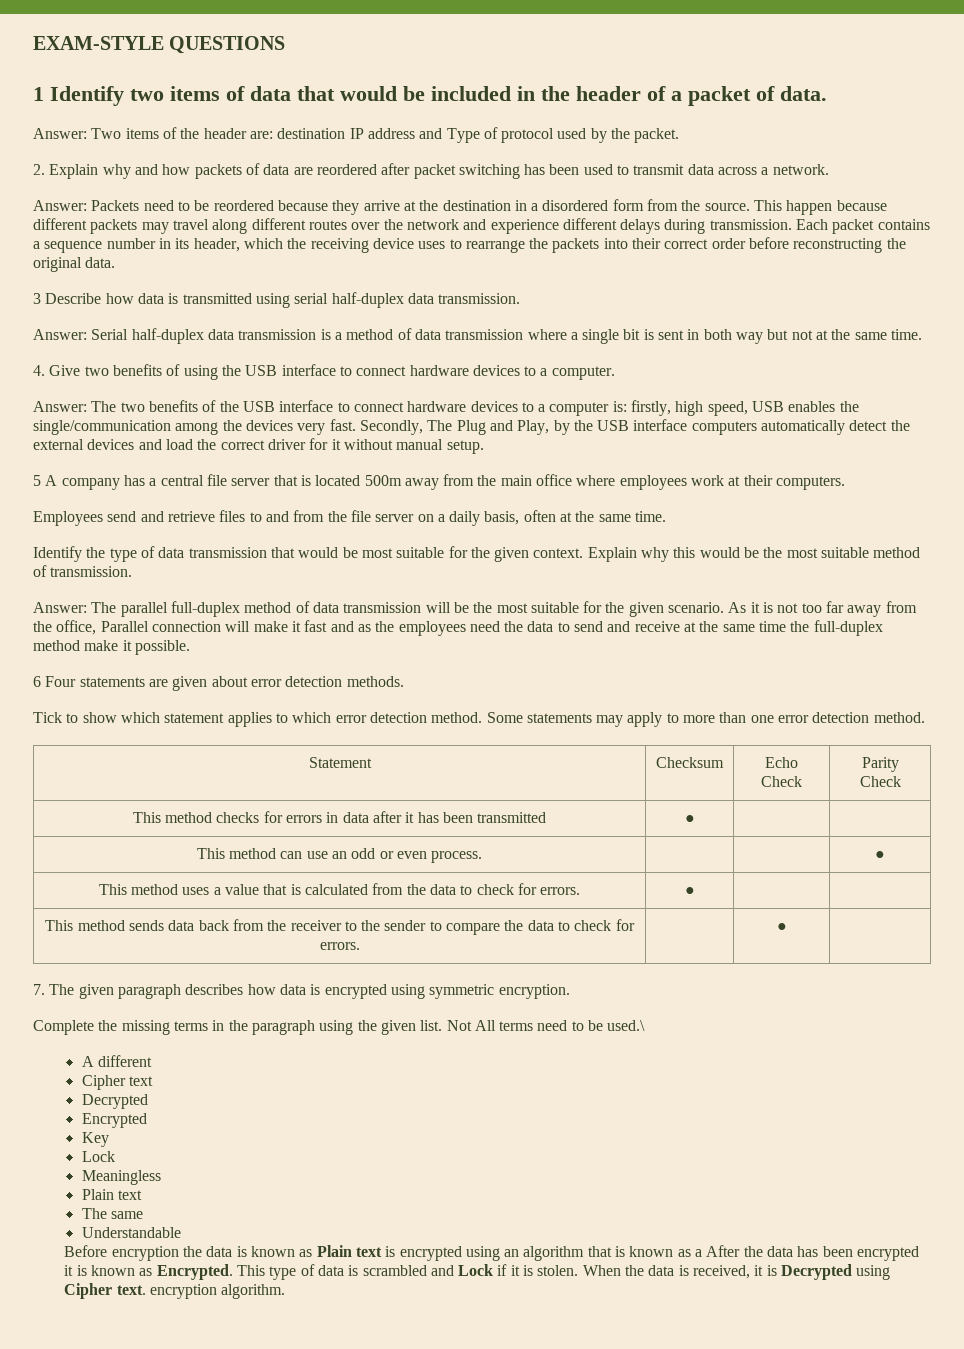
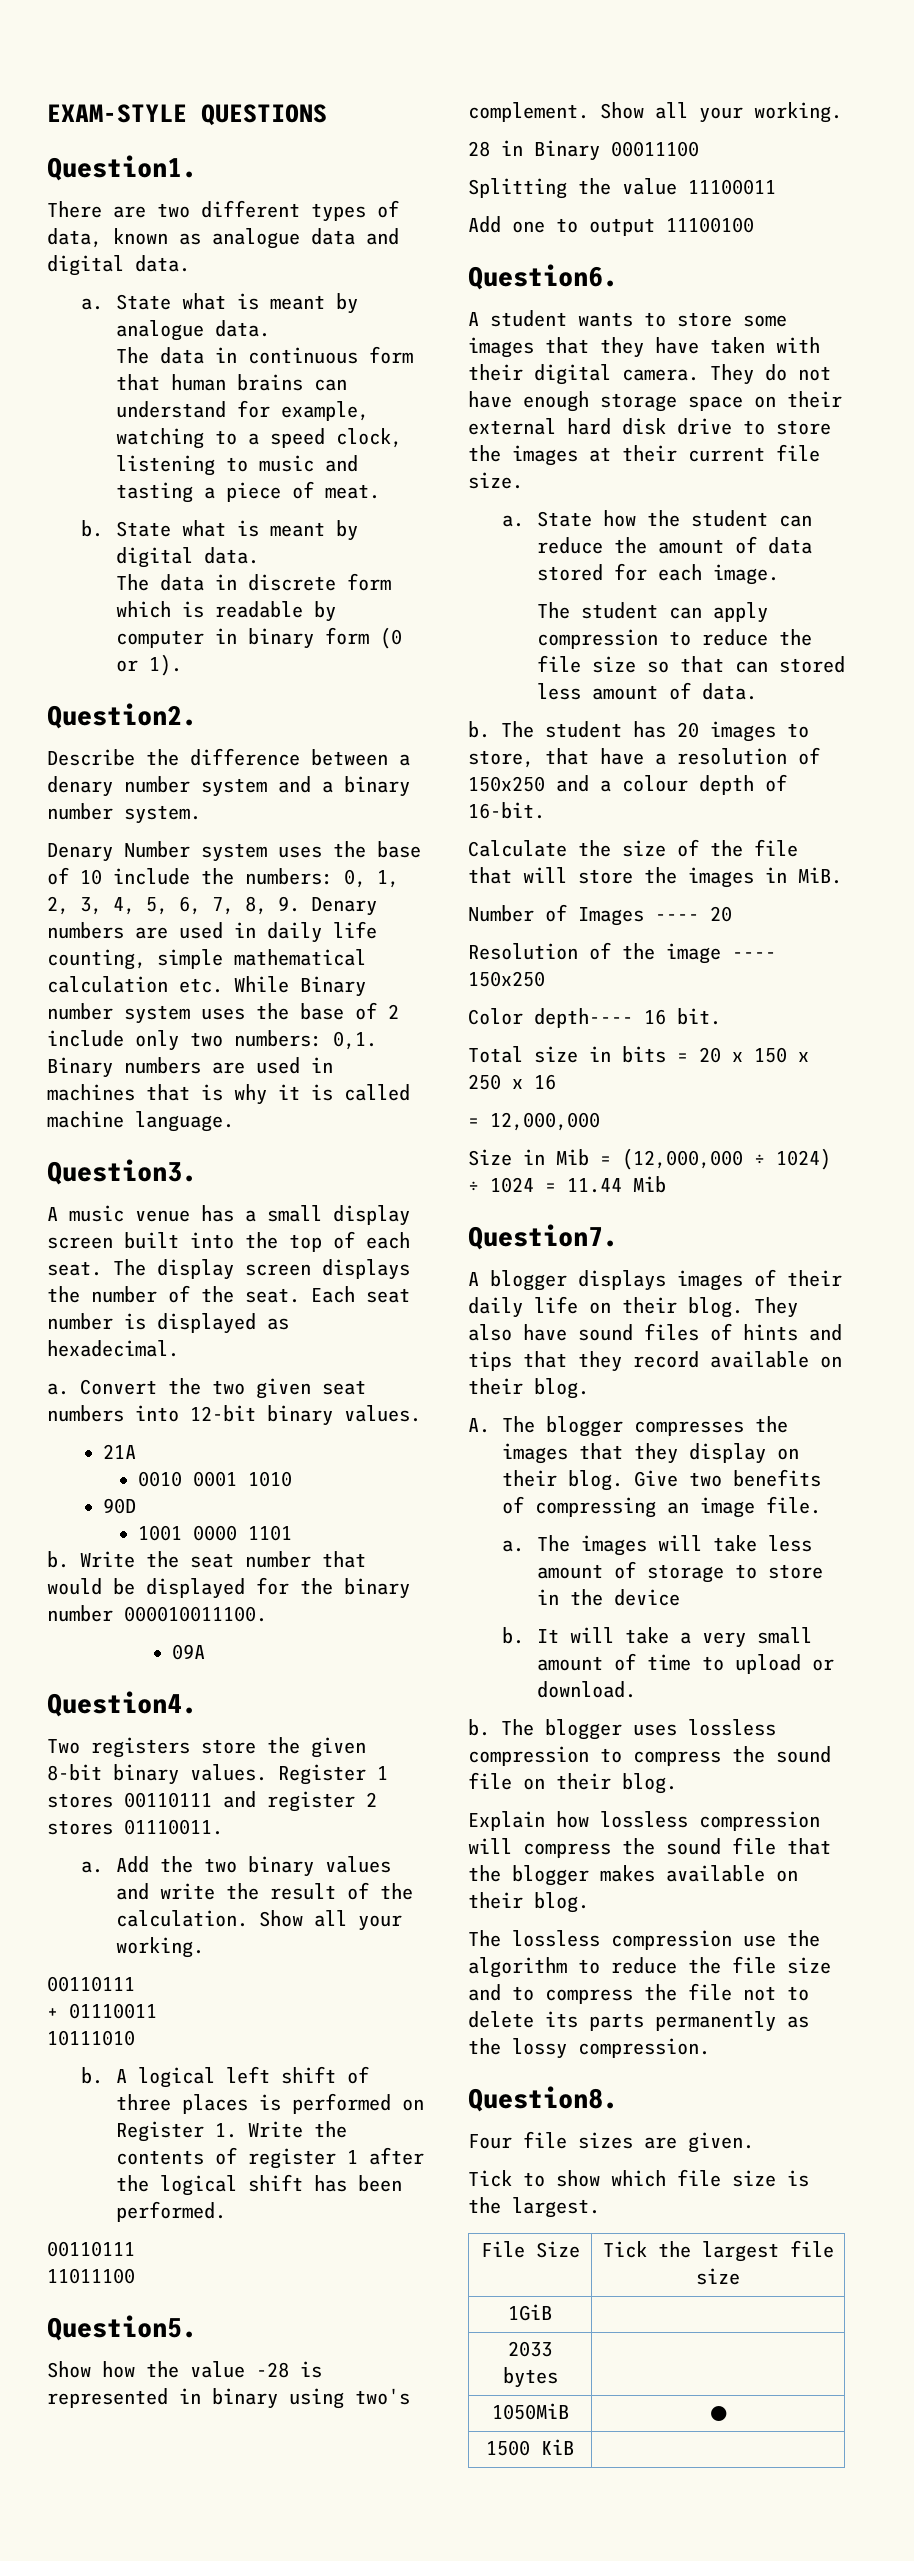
[33,86,827,106] [33,127,680,143] [33,163,829,179] [33,199,887,215] [33,218,930,234] [33,237,906,253] [33,257,116,272] [33,292,521,308] [33,328,923,344] [33,364,615,380] [33,400,859,416] [33,419,910,435] [33,438,484,454] [33,474,846,490] [33,510,667,526] [33,546,921,562] [33,565,133,577] [33,601,917,617] [33,620,883,636] [33,640,190,655] [33,676,404,691] [33,712,925,727] [308,757,372,768] [656,757,724,768] [765,757,798,768] [761,776,802,787] [861,757,899,772] [859,776,901,787] [132,811,547,823] [684,815,695,823] [196,848,483,863] [875,851,885,859] [98,883,581,895] [684,887,695,895] [45,919,635,935] [319,942,360,950] [776,923,787,931] [33,984,570,999] [33,1020,646,1035] [81,1055,153,1067] [81,1075,154,1090] [81,1094,148,1109] [81,1113,147,1128] [81,1132,109,1147] [81,1151,115,1162] [81,1170,161,1185] [81,1189,143,1200] [81,1208,144,1219] [81,1227,181,1238] [64,1245,919,1261] [64,1264,891,1280] [64,1283,286,1299] 1 Identify two items of data that would be included in the header of a packet of data. // Answer: Two items of the header are: destination IP address and Type of protocol used by the packet. // 2. Explain why and how packets of data are reordered after packet switching has been used to transmit data across a network. // Answer: Packets need to be reordered because they arrive at the destination in a disordered form from the source. This happen because different packets may travel along different routes over the network and experience different delays during transmission. Each packet contains a sequence number in its header, which the receiving device uses to rearrange the packets into their correct order before reconstructing the original data. // 3 Describe how data is transmitted using serial half-duplex data transmission. // Answer: Serial half-duplex data transmission is a method of data transmission where a single bit is sent in both way but not at the same time. // 4. Give two benefits of using the USB interface to connect hardware devices to a computer. // Answer: The two benefits of the USB interface to connect hardware devices to a computer is: firstly, high speed, USB enables the single/communication among the devices very fast. Secondly, The Plug and Play, by the USB interface computers automatically detect the external devices and load the correct driver for it without manual setup. // 5 A company has a central file server that is located 500m away from the main office where employees work at their computers. // Employees send and retrieve files to and from the file server on a daily basis, often at the same time. // Identify the type of data transmission that would be most suitable for the given context. Explain why this would be the most suitable method of transmission. // Answer: The parallel full-duplex method of data transmission will be the most suitable for the given scenario. As it is not too far away from the office, Parallel connection will make it fast and as the employees need the data to send and receive at the same time the full-duplex method make it possible. // 6 Four statements are given about error detection methods. // Tick to show which statement applies to which error detection method. Some statements may apply to more than one error detection method. // Statement | Checksum | Echo Check | Parity Check // This method checks for errors in data after it has been transmitted | ● | | // This method can use an odd or even process. | | | ● // This method uses a value that is calculated from the data to check for errors. | ● | | // This method sends data back from the receiver to the sender to compare the data to check for errors. | | ● | // 7. The given paragraph describes how data is encrypted using symmetric encryption. // Complete the missing terms in the paragraph using the given list. Not All terms need to be used.\ // A different // Cipher text // Decrypted // Encrypted // Key // Lock // Meaningless // Plain text // The same // Understandable // Before encryption the data is known as Plain text is encrypted using an algorithm that is known as a After the data has been encrypted it is known as Encrypted. This type of data is scrambled and Lock if it is stolen. When the data is received, it is Decrypted using Cipher text. encryption algorithm. -> [47,155,197,181] [47,200,399,222] [47,228,399,249] [47,255,190,276] [81,293,358,314] [115,320,270,341] [115,346,413,364] [115,374,347,391] [115,400,369,421] [115,428,402,449] [115,455,358,476] [115,481,380,503] [81,520,358,541] [115,547,259,568] [115,573,391,591] [115,601,336,622] [115,627,402,649] [115,654,182,676] [47,703,197,729] [47,748,410,766] [47,776,410,797] [47,803,201,824] [47,841,421,862] [47,867,399,888] [47,896,377,916] [47,921,377,943] [47,949,366,970] [47,976,366,997] [47,1002,399,1024] [47,1030,377,1051] [47,1057,333,1078] [47,1084,410,1105] [47,1111,234,1132] [47,1159,197,1185] [47,1205,410,1226] [47,1231,410,1252] [47,1259,410,1280] [47,1285,410,1303] [47,1313,289,1334] [47,1340,179,1357] [47,1378,366,1399] [47,1405,421,1426] [103,1444,137,1459] [137,1471,292,1487] [103,1498,137,1514] [137,1525,292,1541] [47,1551,366,1568] [47,1577,410,1599] [47,1605,267,1622] [172,1644,206,1660] [47,1691,197,1717] [47,1737,366,1758] [47,1764,388,1785] [47,1791,377,1812] [47,1819,223,1835] [81,1856,391,1877] [115,1882,413,1900] [115,1910,402,1931] [115,1937,204,1958] [47,1976,135,1992] [47,2003,157,2019] [47,2030,135,2046] [81,2066,369,2088] [115,2093,424,2114] [115,2121,347,2142] [115,2147,424,2169] [115,2174,402,2196] [115,2201,226,2222] [47,2241,135,2257] [47,2268,135,2284] [47,2315,197,2341] [47,2361,322,2378] [47,2388,410,2409] [468,102,842,123] [468,140,699,161] [468,178,776,199] [468,216,754,236] [468,264,618,290] [468,310,787,327] [468,337,820,358] [468,364,831,385] [468,391,842,412] [468,418,831,435] [468,444,820,466] [468,472,523,489] [502,510,812,527] [536,536,812,554] [536,563,779,585] [536,602,768,623] [536,629,812,649] [536,655,845,673] [536,682,757,700] [468,721,809,742] [468,747,820,768] [468,774,787,795] [468,802,545,819] [468,839,798,857] [468,867,842,888] [468,904,732,926] [468,942,776,964] [468,971,545,987] [468,1008,721,1028] [468,1046,809,1063] [468,1074,556,1090] [468,1112,600,1131] [468,1148,831,1170] [468,1176,666,1193] [468,1224,618,1250] [468,1269,842,1291] [468,1296,798,1318] [468,1323,842,1341] [468,1351,842,1372] [468,1378,589,1399] [468,1416,789,1437] [502,1443,800,1464] [502,1469,822,1491] [502,1496,822,1518] [502,1535,812,1556] [536,1561,823,1583] [536,1589,680,1606] [502,1627,812,1648] [536,1653,834,1674] [536,1681,636,1698] [468,1719,776,1740] [468,1746,831,1766] [468,1772,677,1794] [468,1811,820,1831] [468,1837,831,1858] [468,1865,798,1886] [468,1892,589,1913] [468,1930,820,1950] [468,1956,831,1978] [468,1983,809,2004] [468,2011,809,2032] [468,2038,710,2059] [468,2086,618,2112] [468,2131,754,2153] [468,2169,809,2187] [468,2197,600,2218] [480,2241,580,2258] [602,2240,834,2262] [696,2268,740,2285] [508,2304,552,2321] [508,2341,552,2357] [502,2367,558,2388] [491,2403,569,2420] [709,2406,727,2421] [486,2439,574,2456] Question1. // There are two different types of data, known as analogue data and digital data. // a. State what is meant by analogue data. // The data in continuous form that human brains can understand for example, watching to a speed clock, listening to music and tasting a piece of meat. // b. State what is meant by digital data. // The data in discrete form which is readable by computer in binary form (0 or 1). // Question2. // Describe the difference between a denary number system and a binary number system. // Denary Number system uses the base of 10 include the numbers: 0, 1, 2, 3, 4, 5, 6, 7, 8, 9. Denary numbers are used in daily life counting, simple mathematical calculation etc. While Binary number system uses the base of 2 include only two numbers: 0,1. Binary numbers are used in machines that is why it is called machine language. // Question3. // A music venue has a small display screen built into the top of each seat. The display screen displays the number of the seat. Each seat number is displayed as hexadecimal. // a. Convert the two given seat numbers into 12-bit binary values. // 21A // 0010 0001 1010 // 90D // 1001 0000 1101 // b. Write the seat number that would be displayed for the binary number 000010011100. // 09A // Question4. // Two registers store the given 8-bit binary values. Register 1 stores 00110111 and register 2 stores 01110011. // a. Add the two binary values and write the result of the calculation. Show all your working. // 00110111 // + 01110011 // 10111010 // b. A logical left shift of three places is performed on Register 1. Write the contents of register 1 after the logical shift has been performed. // 00110111 // 11011100 // Question5. // Show how the value -28 is represented in binary using two's complement. Show all your working. // 28 in Binary 00011100 // Splitting the value 11100011 // Add one to output 11100100 // Question6. // A student wants to store some images that they have taken with their digital camera. They do not have enough storage space on their external hard disk drive to store the images at their current file size. // a. State how the student can reduce the amount of data stored for each image. // The student can apply compression to reduce the file size so that can stored less amount of data. // b. The student has 20 images to store, that have a resolution of 150x250 and a colour depth of 16-bit. // Calculate the size of the file that will store the images in MiB. // Number of Images ---- 20 // Resolution of the image ---- 150x250 // Color depth---- 16 bit. // Total size in bits = 20 x 150 x 250 x 16 // = 12,000,000 // Size in Mib = (12,000,000 ÷ 1024) ÷ 1024 = 11.44 Mib // Question7. // A blogger displays images of their daily life on their blog. They also have sound files of hints and tips that they record available on their blog. // A. The blogger compresses the images that they display on their blog. Give two benefits of compressing an image file. // a. The images will take less amount of storage to store in the device // b. It will take a very small amount of time to upload or download. // b. The blogger uses lossless compression to compress the sound file on their blog. // Explain how lossless compression will compress the sound file that the blogger makes available on their blog. // The lossless compression use the algorithm to reduce the file size and to compress the file not to delete its parts permanently as the lossy compression. // Question8. // Four file sizes are given. // Tick to show which file size is the largest. // File Size | Tick the largest file size // 1GiB | // 2033 bytes | // 1050MiB | ● // 1500 KiB |

